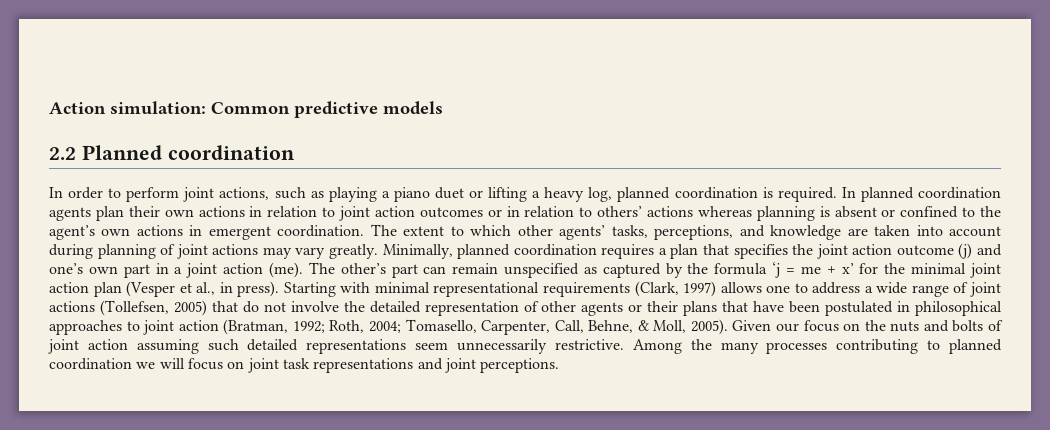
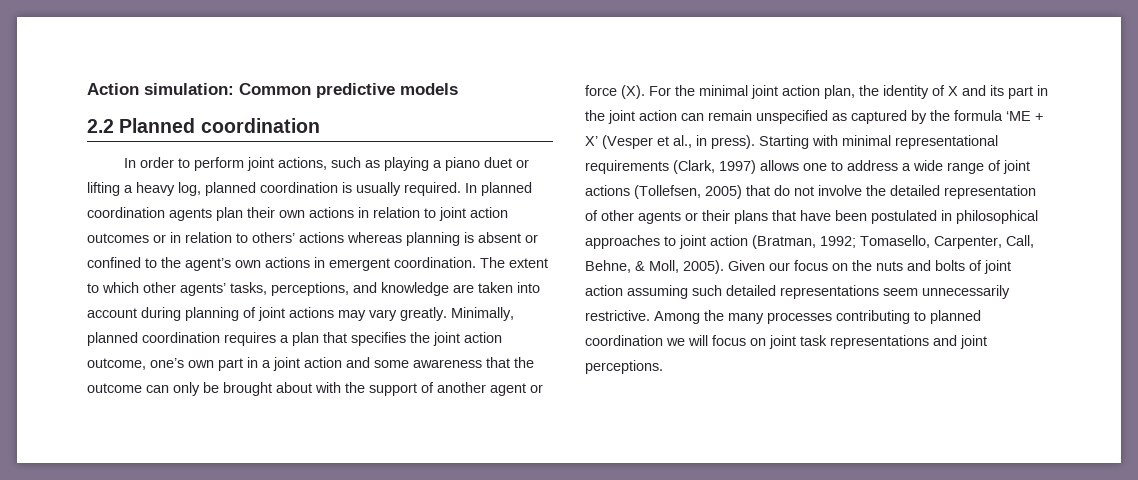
(773, 192) none -> [356,182,401,196] usually
[896,243,1002,259] outcome (j) and -> [87,358,146,370] outcome,
[268,262,418,278] (me). The other’s part -> [346,357,534,368] [87,382,543,396] [585,85,1048,99] [585,110,677,124] and some awareness that the outcome can only be brought about with the support of another agent or force (X). For the minimal joint action plan, the identity of X and its part in the joint action
[772,262,1001,278] [49,282,122,297] ‘j = me + x’ for the minimal joint action plan -> [1006,111,1043,121] [585,136,598,146] ‘ME + X’
[329,320,401,333] Roth, 2004; -> (856, 242) none

